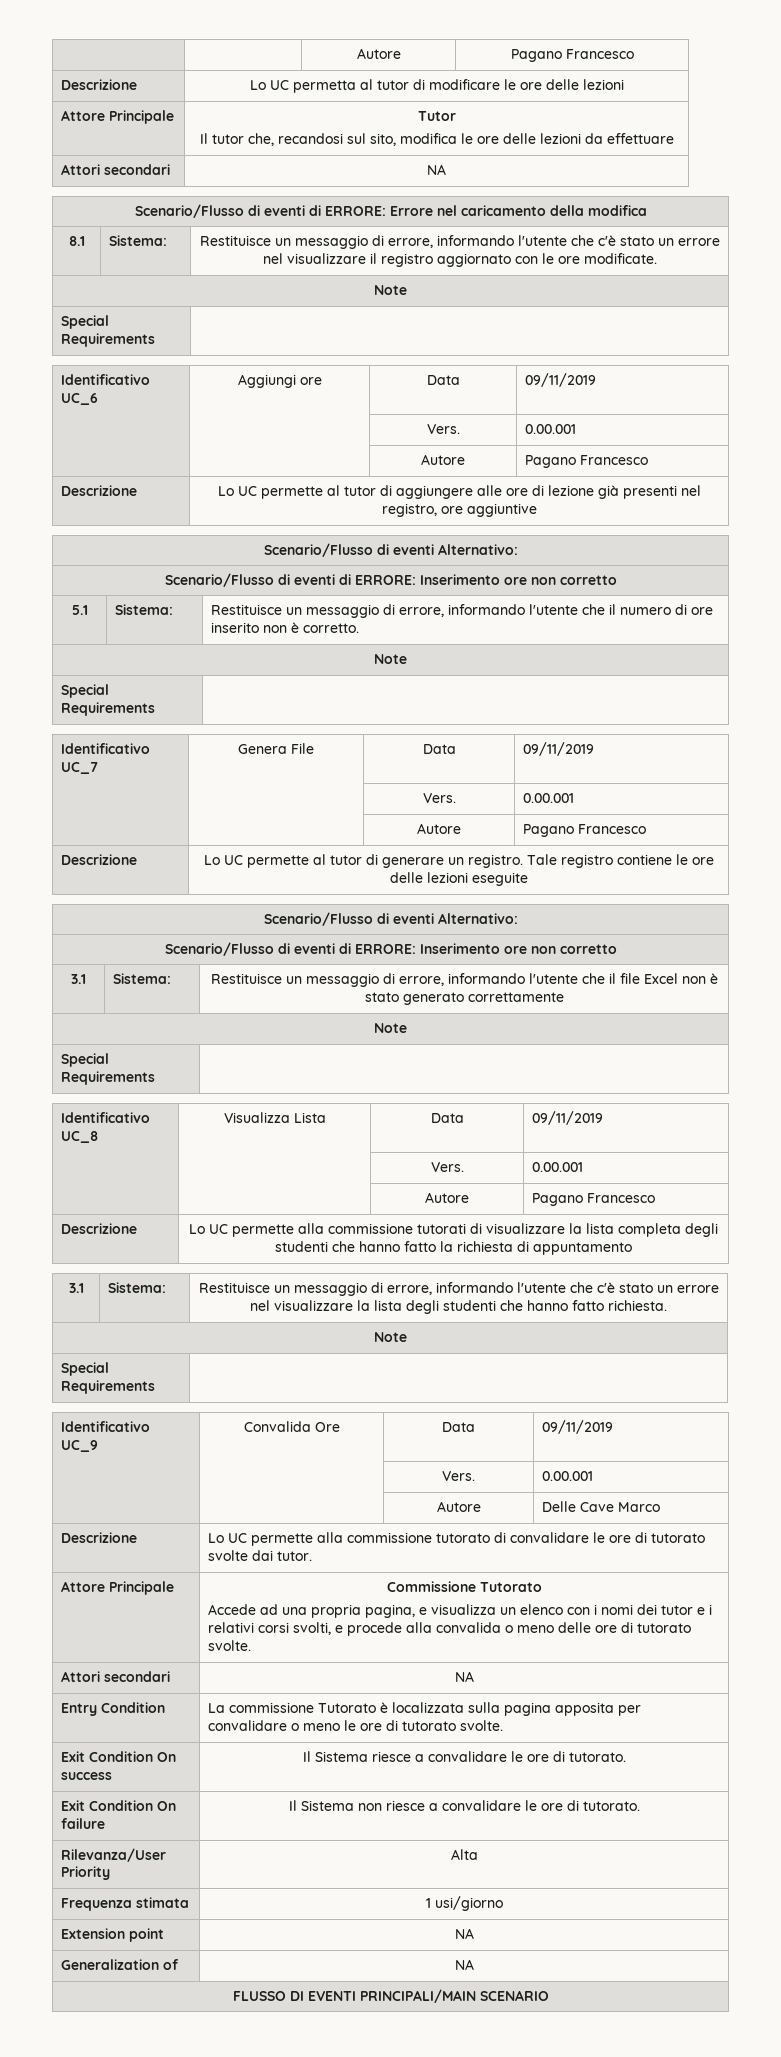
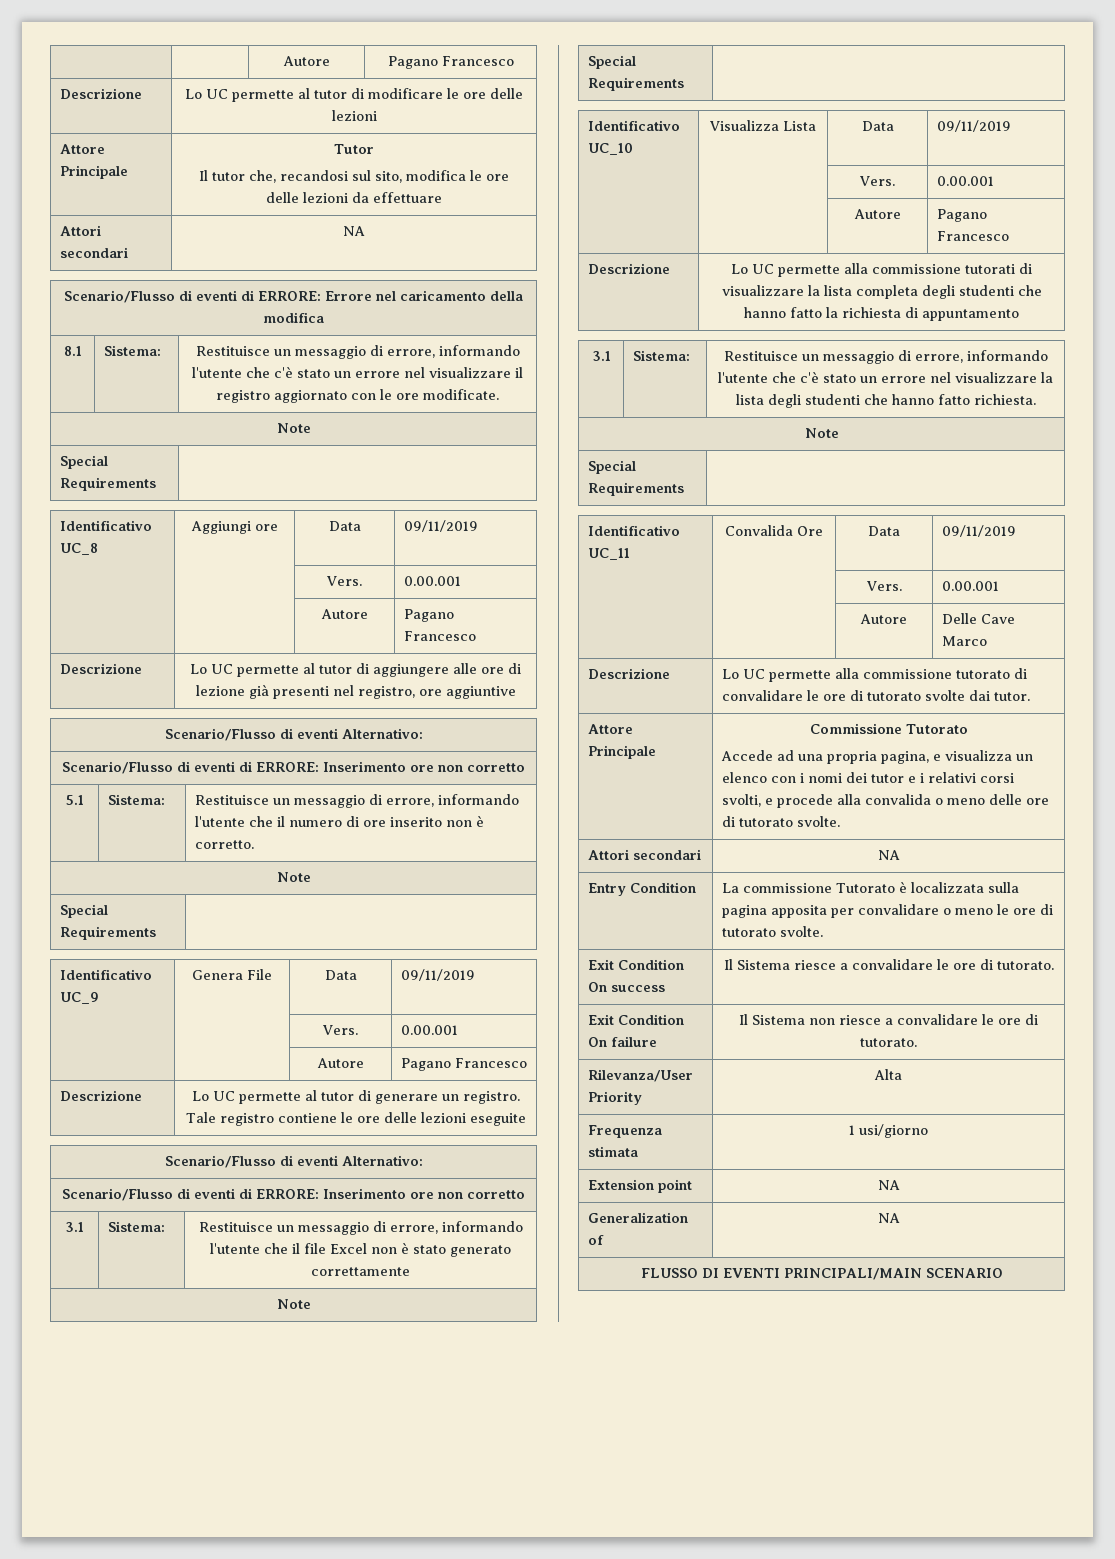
[356,48,401,59] [510,49,634,62] [61,79,138,90] [249,80,356,93] | | Autore | Pagano Francesco // Descrizione | Lo UC permetta -> [282,56,330,66] [387,56,514,69] [59,88,142,99] [185,89,294,102] | | Autore | Pagano Francesco // Descrizione | Lo UC permette
[61,393,99,405] UC_6 -> [59,543,98,555] UC_8
[61,762,99,774] UC_7 -> [59,992,99,1004] UC_9
[61,1131,99,1143] UC_8 -> [587,143,633,155] UC_10
[61,1440,99,1452] UC_9 -> [587,548,630,560] UC_11

